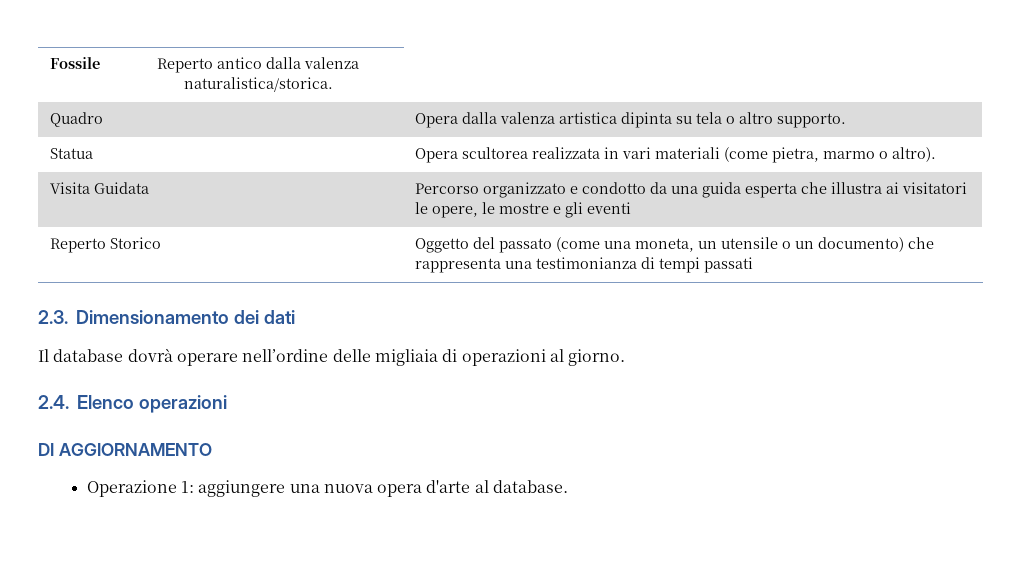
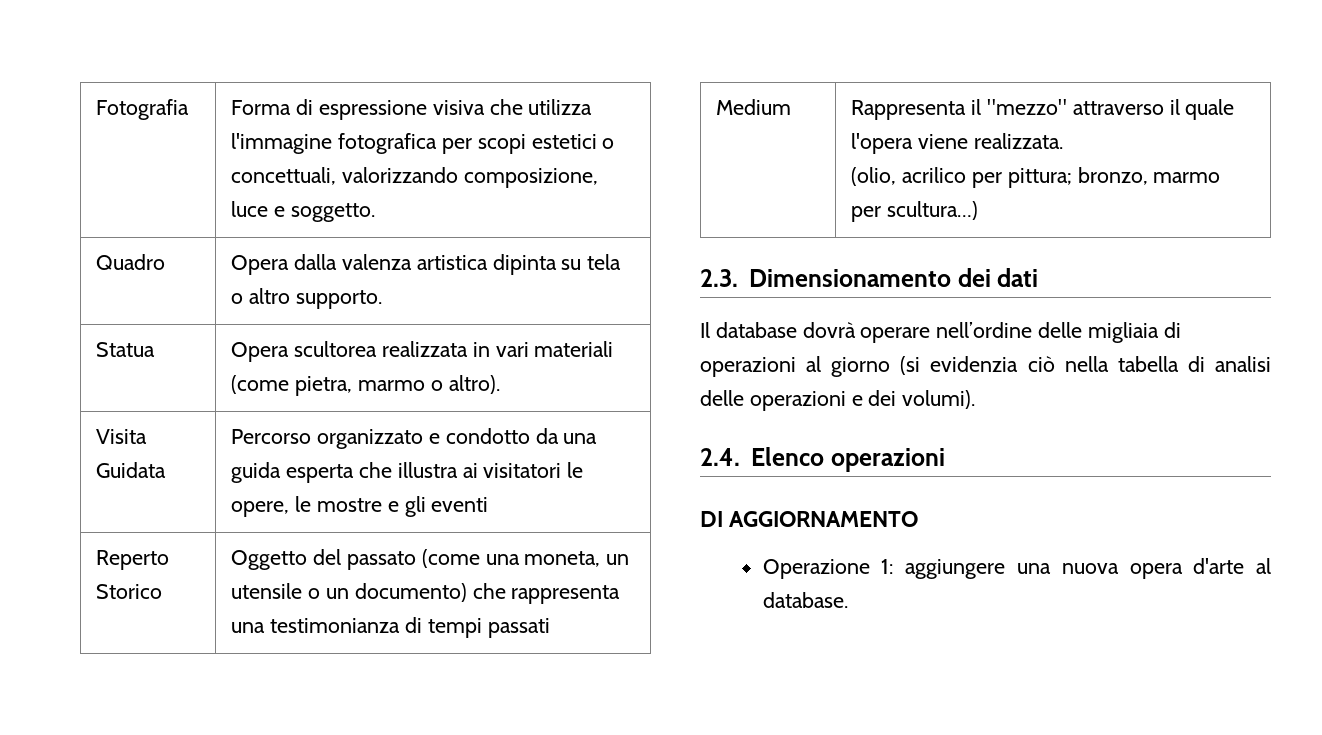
[49,57,100,69] [157,57,359,73] [183,77,333,92] Fossile | Reperto antico dalla valenza naturalistica/storica. -> [96,99,190,120] [231,99,593,120] [231,133,615,154] [231,167,599,188] [231,201,376,222] Fotografia | Forma di espressione visiva che utilizza l'immagine fotografica per scopi estetici o concettuali, valorizzando composizione, luce e soggetto.
(753, 265) none -> [716,99,792,115] [851,99,1235,120] [851,133,1064,154] [851,167,1221,188] [851,201,979,222] // Medium | Rappresenta il "mezzo" attraverso il quale l'opera viene realizzata. // (olio, acrilico per pittura; bronzo, marmo per scultura…)
[568,349,626,366] giorno. -> [831,356,1271,377] [700,390,976,411] giorno (si evidenzia ciò nella tabella di analisi delle operazioni e dei volumi).

